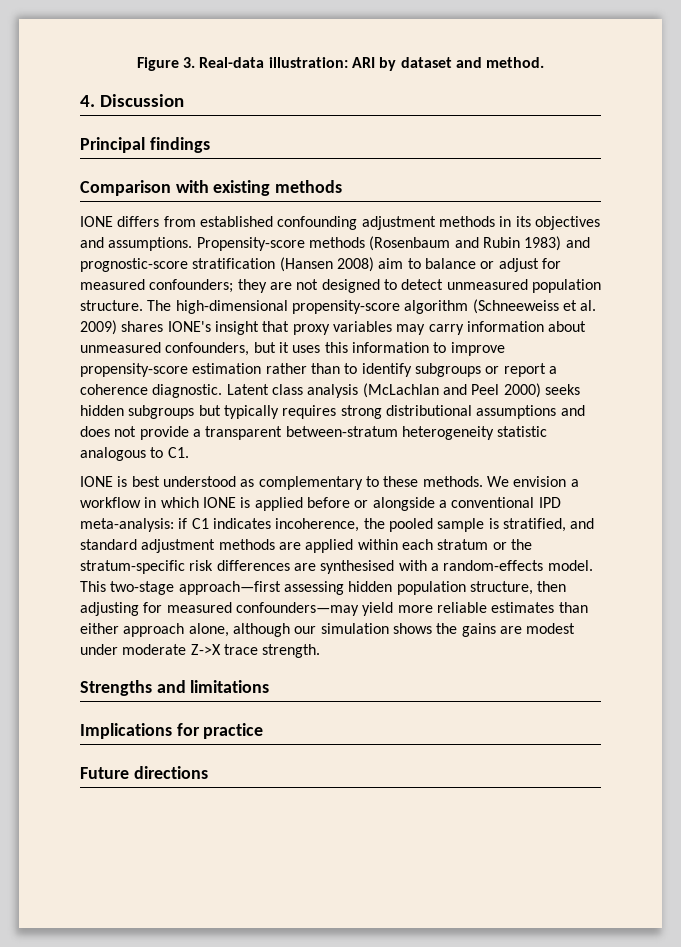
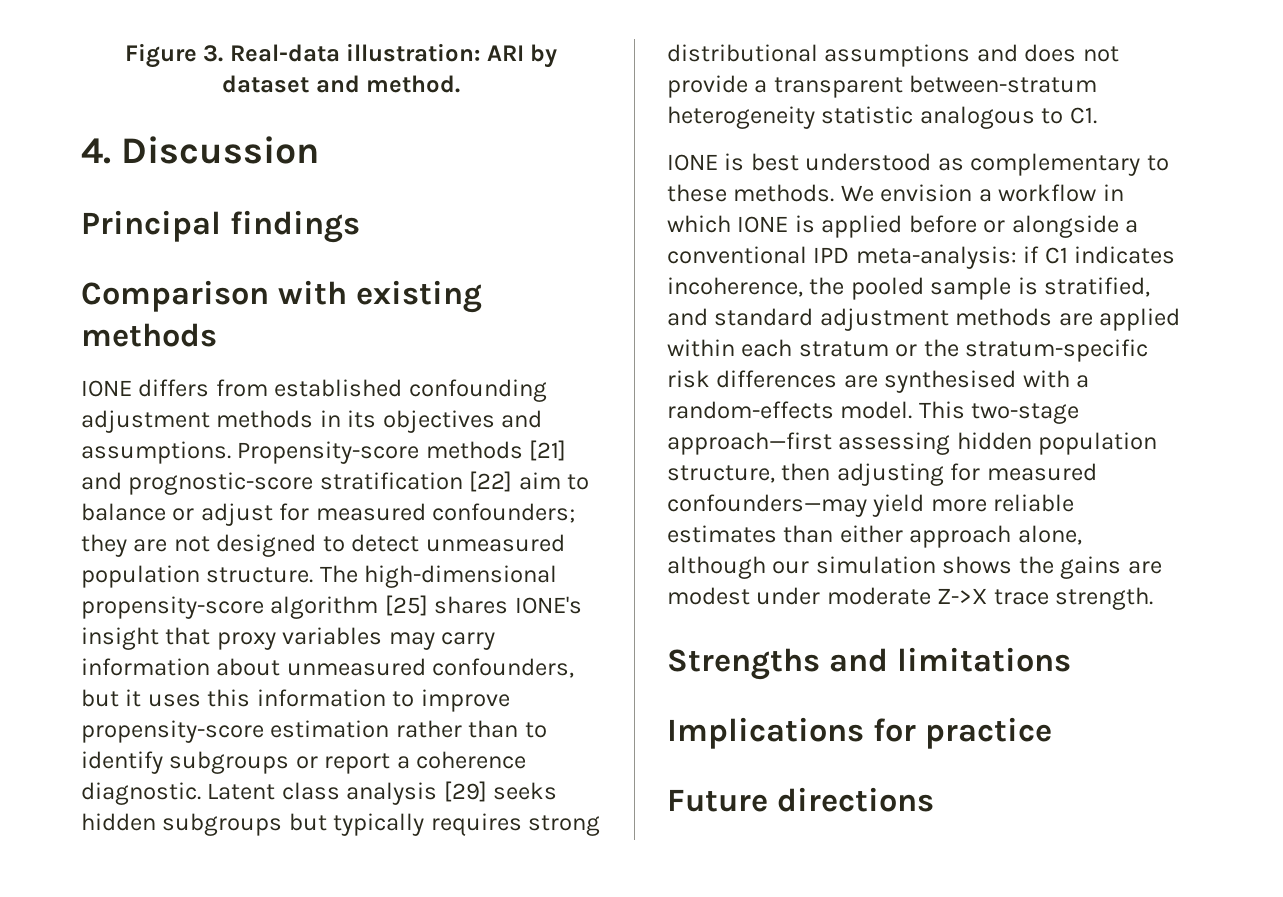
[369,236,562,251] (Rosenbaum and Rubin 1983) -> [529,440,567,461] [21]
[279,257,374,272] (Hansen 2008) -> [469,471,513,492] [22]
[472,299,597,314] [80,320,117,335] (Schneeweiss et al. 2009) -> [384,595,428,616] [25]
[362,383,541,398] (McLachlan and Peel 2000) -> [443,781,487,802] [29]

